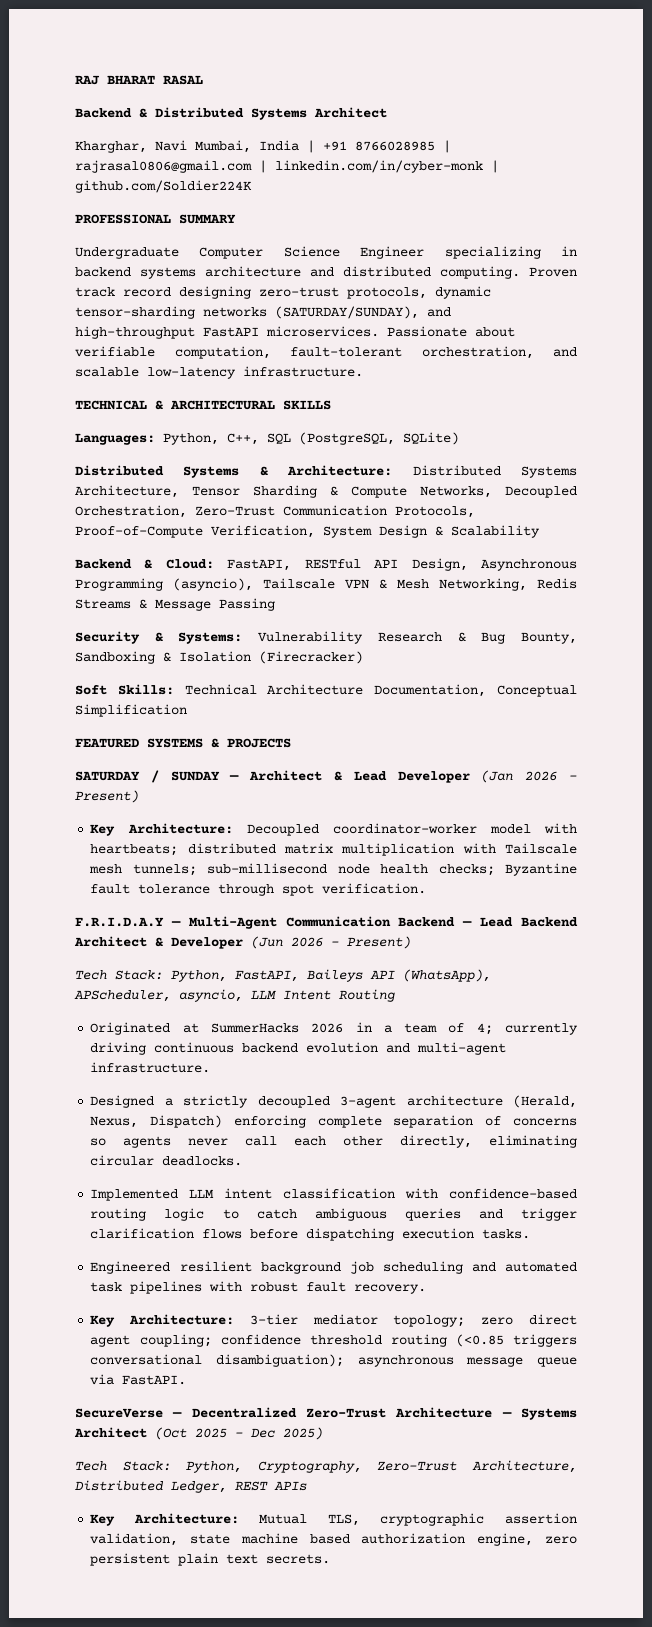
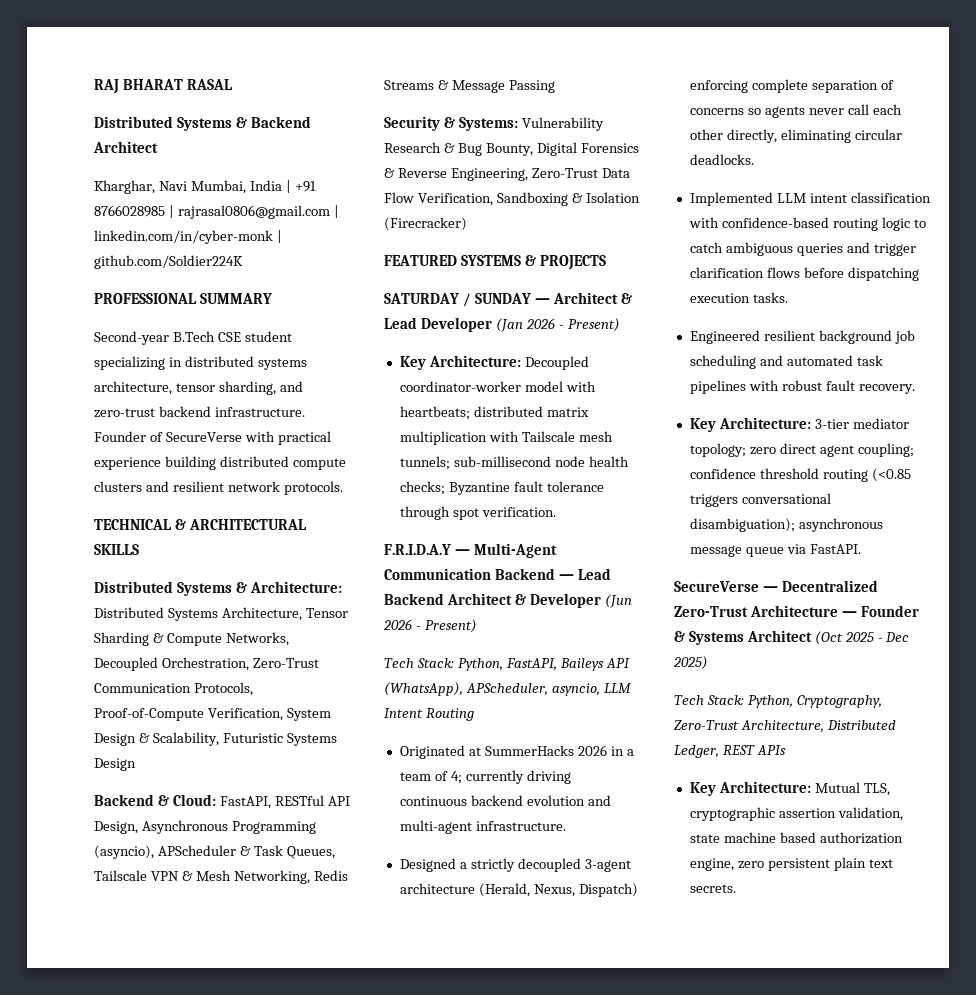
[75,107,307,120] Backend & Distributed Systems -> [94,116,311,131] Distributed Systems & Backend
[75,246,577,259] [75,266,577,279] [75,286,491,299] [75,306,451,319] [75,326,515,339] [75,346,577,359] [75,366,363,379] [75,400,331,410] [75,432,459,445] Undergraduate Computer Science Engineer specializing in backend systems architecture and distributed computing. Proven track record designing zero-trust protocols, dynamic tensor-sharding networks (SATURDAY/SUNDAY), and high-throughput FastAPI microservices. Passionate about verifiable computation, fault-tolerant orchestration, and scalable low-latency infrastructure. // TECHNICAL & ARCHITECTURAL SKILLS // Languages: Python, C++, SQL (PostgreSQL, SQLite) -> [94,331,292,345] [94,356,307,370] [94,381,303,395] [94,406,305,418] [94,431,331,445] [94,456,346,470] [94,481,343,495] [94,519,307,530] [94,544,139,555] Second-year B.Tech CSE student specializing in distributed systems architecture, tensor sharding, and zero-trust backend infrastructure. Founder of SecureVerse with practical experience building distributed compute clusters and resilient network protocols. // TECHNICAL & ARCHITECTURAL SKILLS
[451,525,540,538] Scalability -> [152,732,337,746] [94,758,136,771] Scalability, Futuristic Systems Design
(253, 584) none -> [157,845,335,859] APScheduler & Task Queues,
[75,651,363,664] [75,684,577,697] [75,704,187,717] Sandboxing & Isolation (Firecracker) // Soft Skills: Technical Architecture Documentation, Conceptual Simplification -> [536,142,639,156] [384,168,630,181] [384,192,640,206] [384,217,467,231] Digital Forensics & Reverse Engineering, Zero-Trust Data Flow Verification, Sandboxing & Isolation (Firecracker)
(512, 1414) none -> [860,605,919,617] [674,631,685,642] Founder &

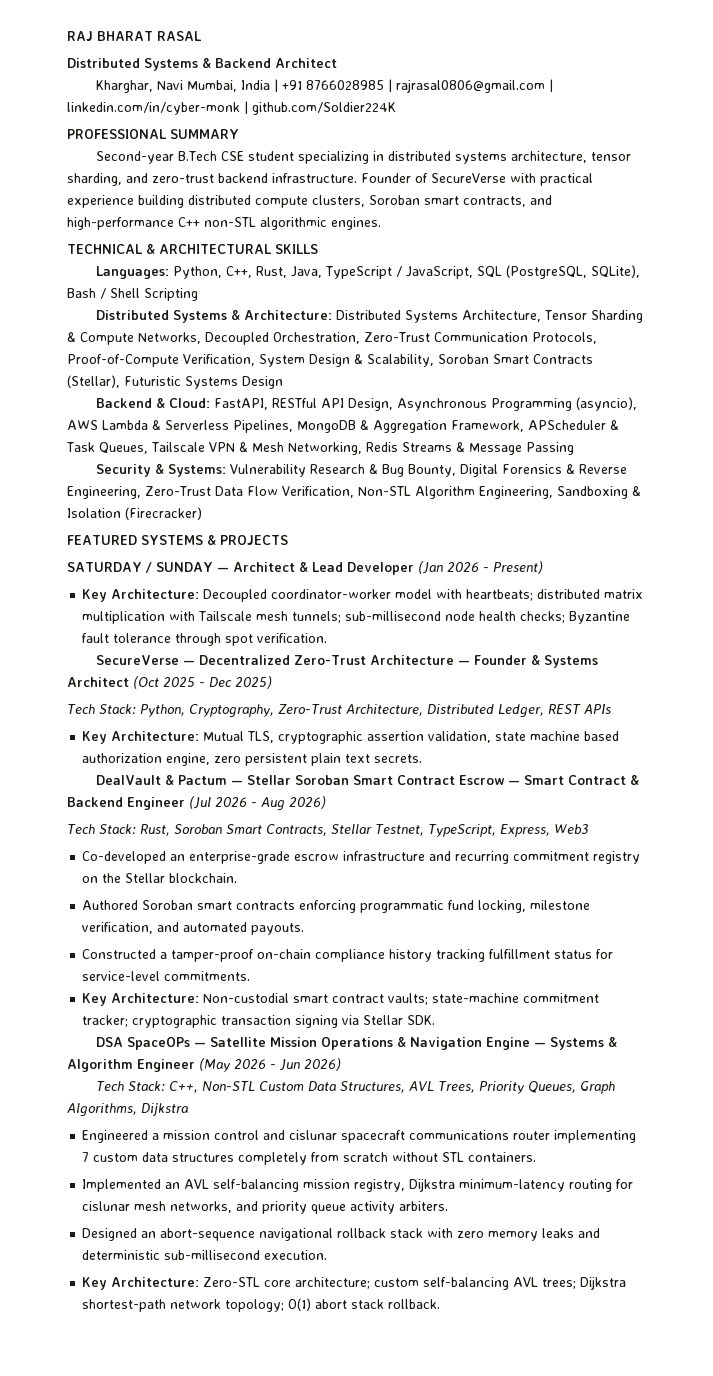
[94,481,343,495] [94,519,307,530] [94,544,139,555] clusters and resilient network protocols. // TECHNICAL & ARCHITECTURAL SKILLS -> [312,195,552,207] [67,217,381,230] [67,243,318,254] [95,265,640,279] [67,288,198,301] clusters, Soroban smart contracts, and high-performance C++ non-STL algorithmic engines. // TECHNICAL & ARCHITECTURAL SKILLS // Languages: Python, C++, Rust, Java, TypeScript / JavaScript, SQL (PostgreSQL, SQLite), Bash / Shell Scripting
(219, 739) none -> [438,354,593,364] [67,375,120,388] Soroban Smart Contracts (Stellar),
(154, 852) none -> [67,420,524,433] AWS Lambda & Serverless Pipelines, MongoDB & Aggregation Framework,
(493, 199) none -> [358,486,553,499] Non-STL Algorithm Engineering,
[384,543,557,558] [384,568,611,580] [384,593,632,608] [383,619,477,633] [384,658,630,671] [384,682,631,696] [384,708,474,721] [399,745,634,759] [399,770,571,784] [399,795,611,806] [399,820,566,834] [399,858,631,872] [399,883,638,897] [689,79,894,93] [689,104,902,118] [689,129,902,143] [689,154,754,165] [689,192,931,206] [688,217,926,231] [689,242,916,256] [689,267,919,281] [689,292,788,303] [689,330,915,344] [689,355,883,369] [689,380,915,394] [689,417,909,432] [689,443,914,457] [689,468,911,482] [689,493,831,507] [689,518,883,532] [689,544,861,557] // F.R.I.D.A.Y — Multi-Agent Communication Backend — Lead Backend Architect & Developer (Jun 2026 - Present) // Tech Stack: Python, FastAPI, Baileys API (WhatsApp), APScheduler, asyncio, LLM Intent Routing // Originated at SummerHacks 2026 in a team of 4; currently driving continuous backend evolution and multi-agent infrastructure. // Designed a strictly decoupled 3-agent architecture (Herald, Nexus, Dispatch) enforcing complete separation of concerns so agents never call each other directly, eliminating circular deadlocks. // Implemented LLM intent classification with confidence-based routing logic to catch ambiguous queries and trigger clarification flows before dispatching execution tasks. // Engineered resilient background job scheduling and automated task pipelines with robust fault recovery. // Key Architecture: 3-tier mediator topology; zero direct agent coupling; confidence threshold routing (<0.85 triggers conversational disambiguation); asynchronous message queue via FastAPI. -> (328, 638) none
(736, 888) none -> [95,774,639,785] [67,796,326,811] [67,824,589,837] [82,851,641,864] [82,873,238,883] [82,900,591,913] [82,922,305,935] [82,949,614,962] [82,971,251,981] [82,993,600,1006] [82,1015,436,1028] [95,1036,617,1050] [67,1058,341,1072] [95,1081,615,1094] [67,1103,188,1117] [82,1130,637,1143] [82,1152,537,1165] [82,1178,634,1192] [82,1201,449,1214] [82,1228,601,1241] [82,1250,328,1260] [82,1276,627,1290] [82,1298,441,1312] // DealVault & Pactum — Stellar Soroban Smart Contract Escrow — Smart Contract & Backend Engineer (Jul 2026 - Aug 2026) // Tech Stack: Rust, Soroban Smart Contracts, Stellar Testnet, TypeScript, Express, Web3 // Co-developed an enterprise-grade escrow infrastructure and recurring commitment registry on the Stellar blockchain. // Authored Soroban smart contracts enforcing programmatic fund locking, milestone verification, and automated payouts. // Constructed a tamper-proof on-chain compliance history tracking fulfillment status for service-level commitments. // Key Architecture: Non-custodial smart contract vaults; state-machine commitment tracker; cryptographic transaction signing via Stellar SDK. // DSA SpaceOPs — Satellite Mission Operations & Navigation Engine — Systems & Algorithm Engineer (May 2026 - Jun 2026) // Tech Stack: C++, Non-STL Custom Data Structures, AVL Trees, Priority Queues, Graph Algorithms, Dijkstra // Engineered a mission control and cislunar spacecraft communications router implementing 7 custom data structures completely from scratch without STL containers. // Implemented an AVL self-balancing mission registry, Dijkstra minimum-latency routing for cislunar mesh networks, and priority queue activity arbiters. // Designed an abort-sequence navigational rollback stack with zero memory leaks and deterministic sub-millisecond execution. // Key Architecture: Zero-STL core architecture; custom self-balancing AVL trees; Dijkstra shortest-path network topology; O(1) abort stack rollback.

